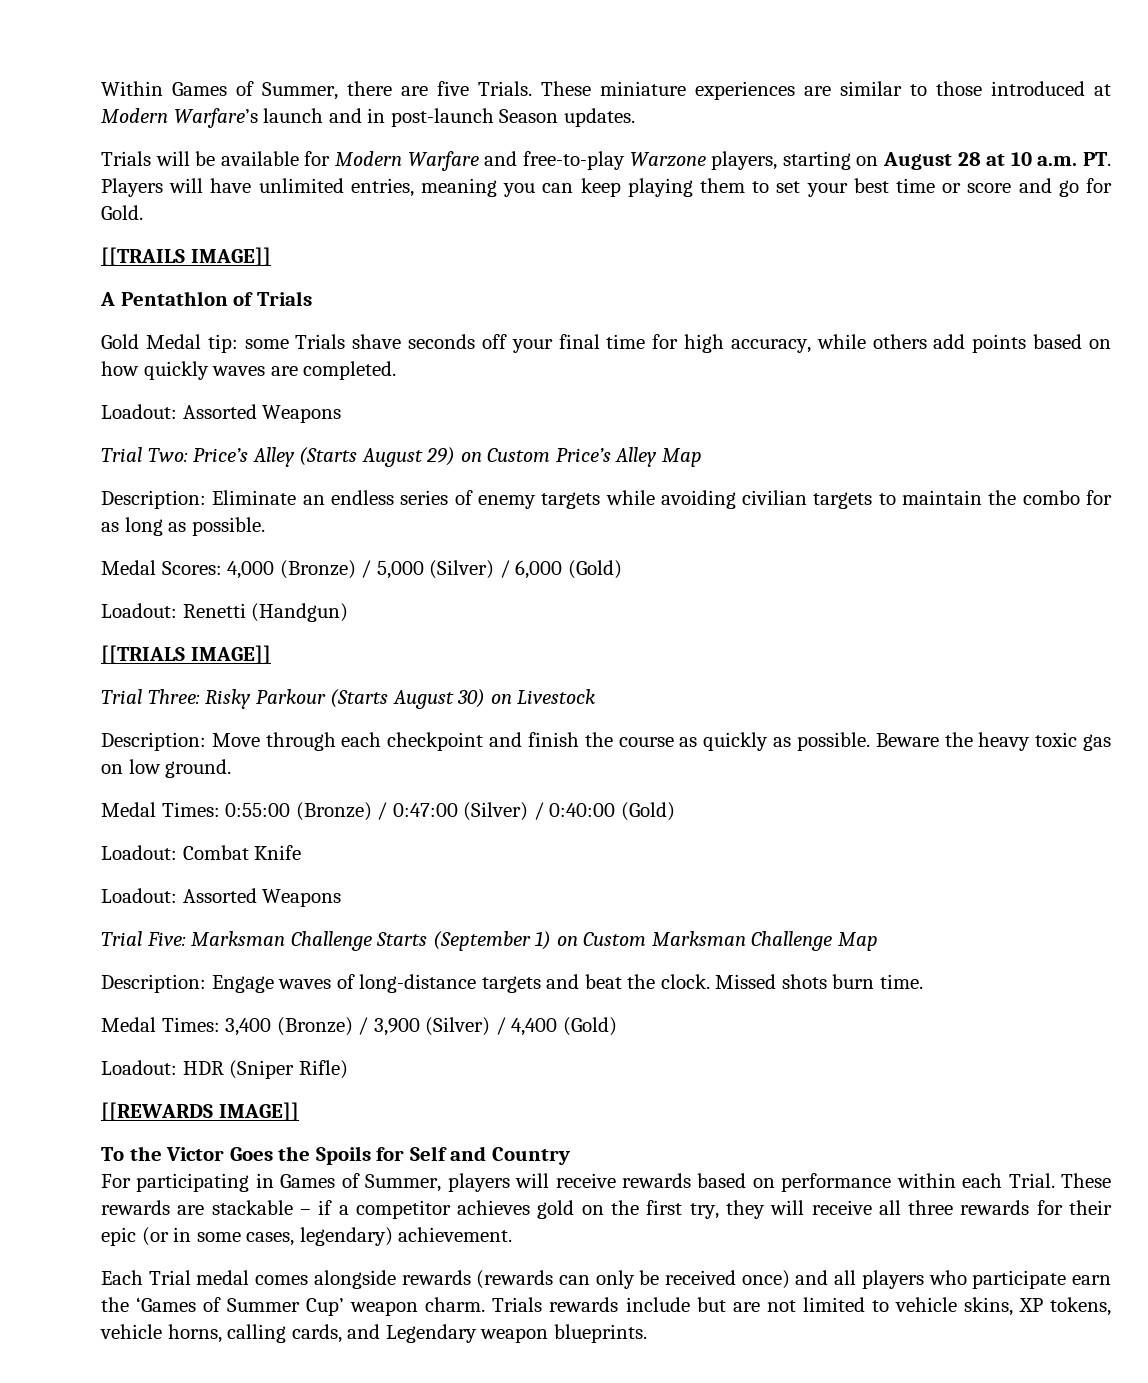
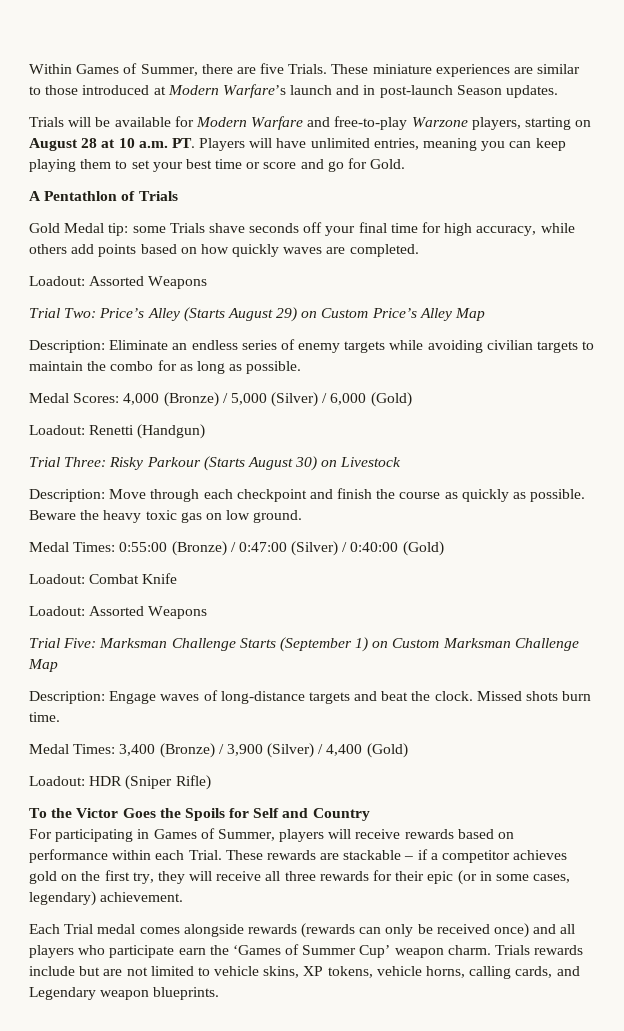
[101,247,271,266] // [[TRAILS IMAGE]] -> (406, 164) none
[101,645,271,664] // [[TRIALS IMAGE]] -> (206, 431) none
[101,1102,299,1121] // [[REWARDS IMAGE]] -> (211, 782) none

